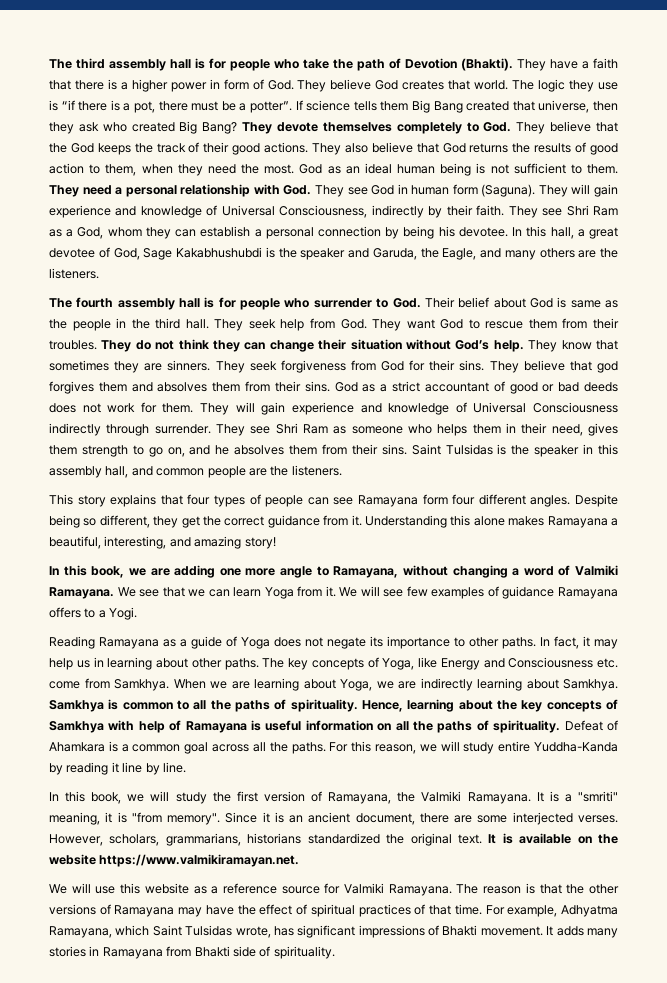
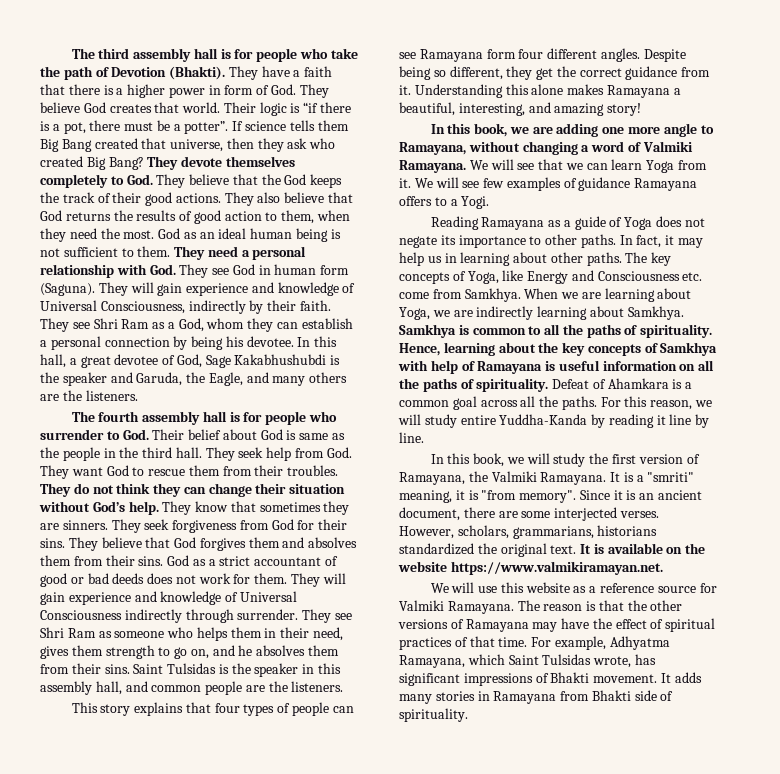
[512,79,619,92] The logic they use -> [223,102,287,116] Their logic
[596,361,618,373] god -> [174,537,197,548] God
(136, 592) none -> [490,159,514,170] will

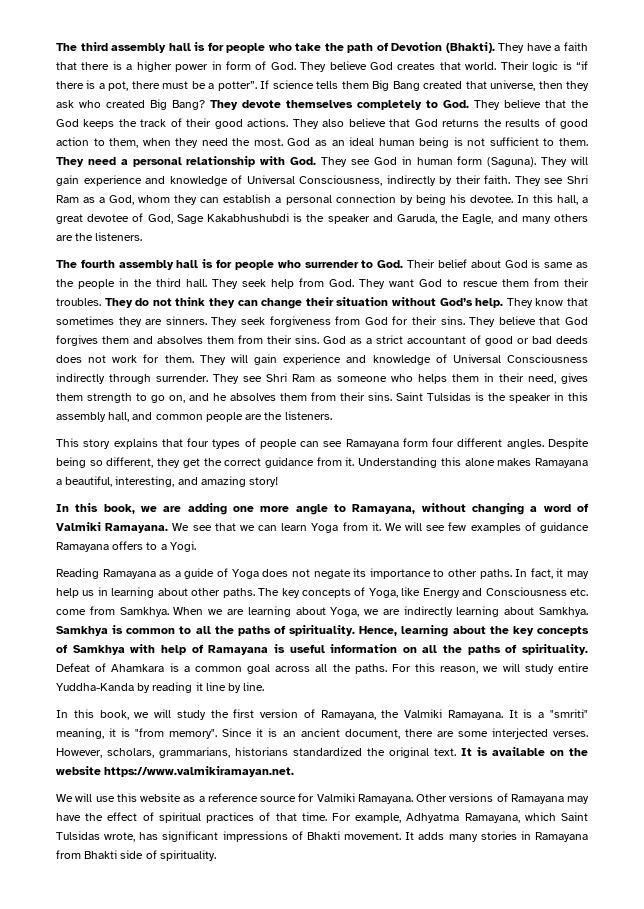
[490,159,514,170] will -> (190, 527) none
[517,600,683,611] The reason is that the other -> [416,794,447,802] Other

